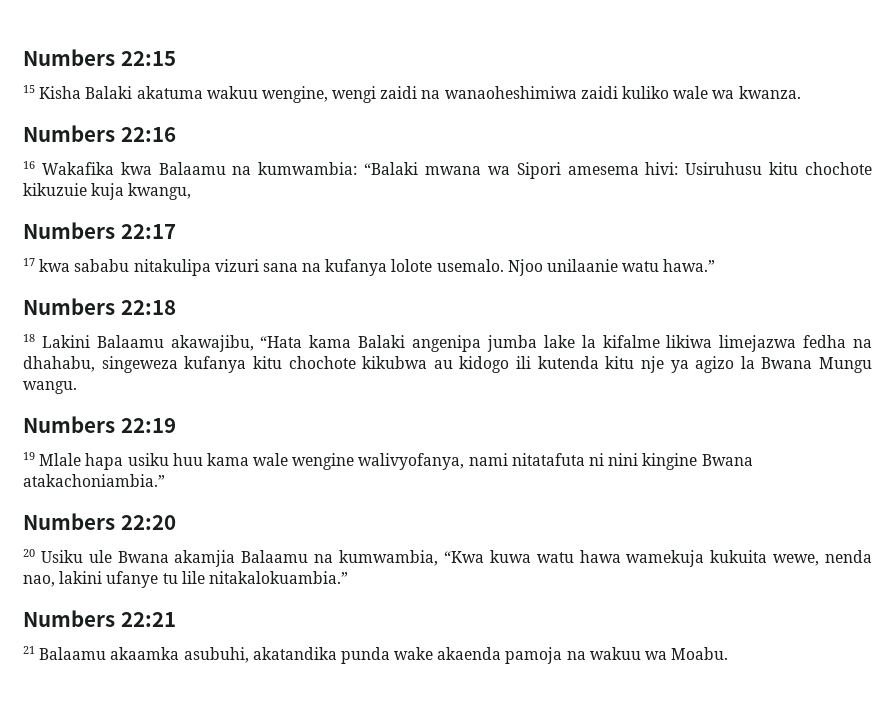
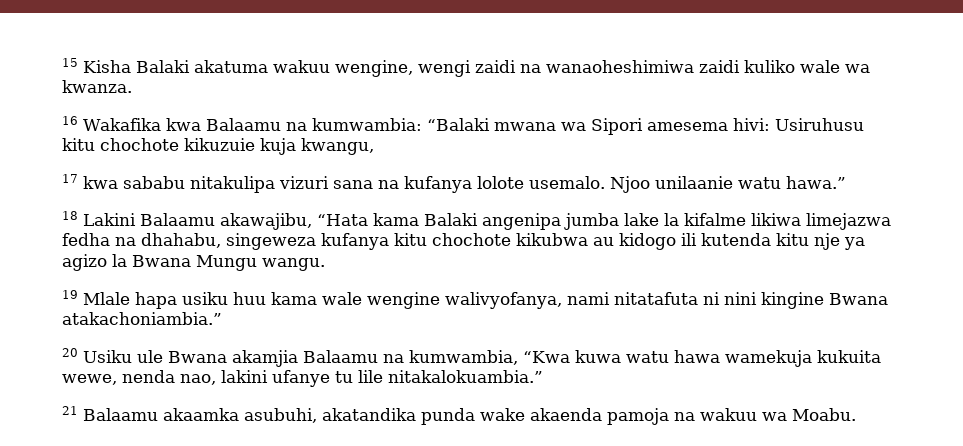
[23,49,176,66] Numbers 22:15 // -> (62, 62) none
[23,125,176,142] // Numbers 22:16 -> (132, 86) none
[23,222,176,239] // Numbers 22:17 -> (374, 146) none
[23,298,176,315] // Numbers 22:18 -> (846, 182) none
[23,416,176,433] // Numbers 22:19 -> (325, 264) none
[23,513,176,530] // Numbers 22:20 -> (222, 318) none
[23,610,176,627] // Numbers 22:21 -> (543, 376) none

